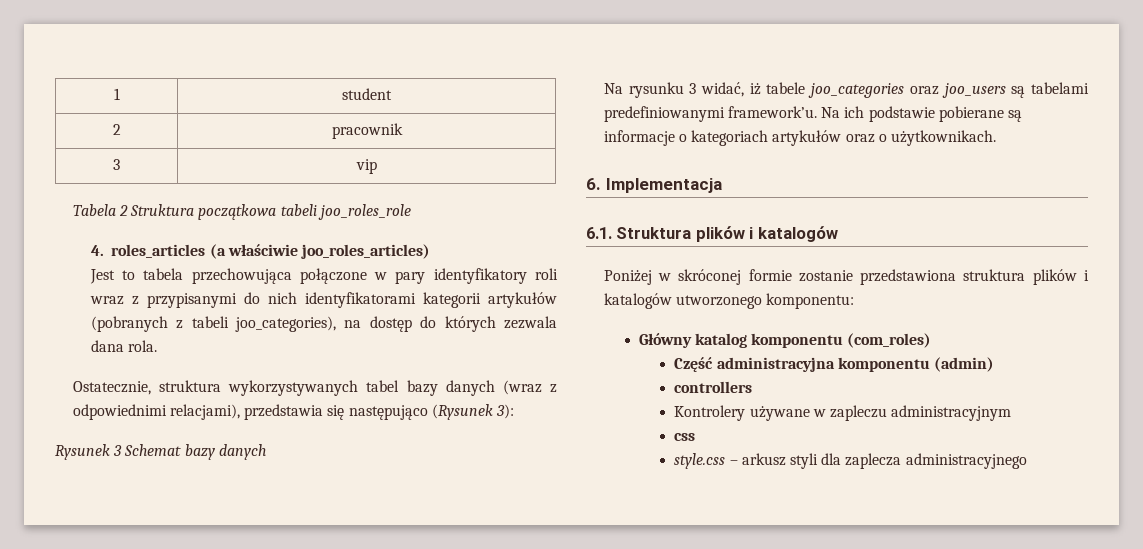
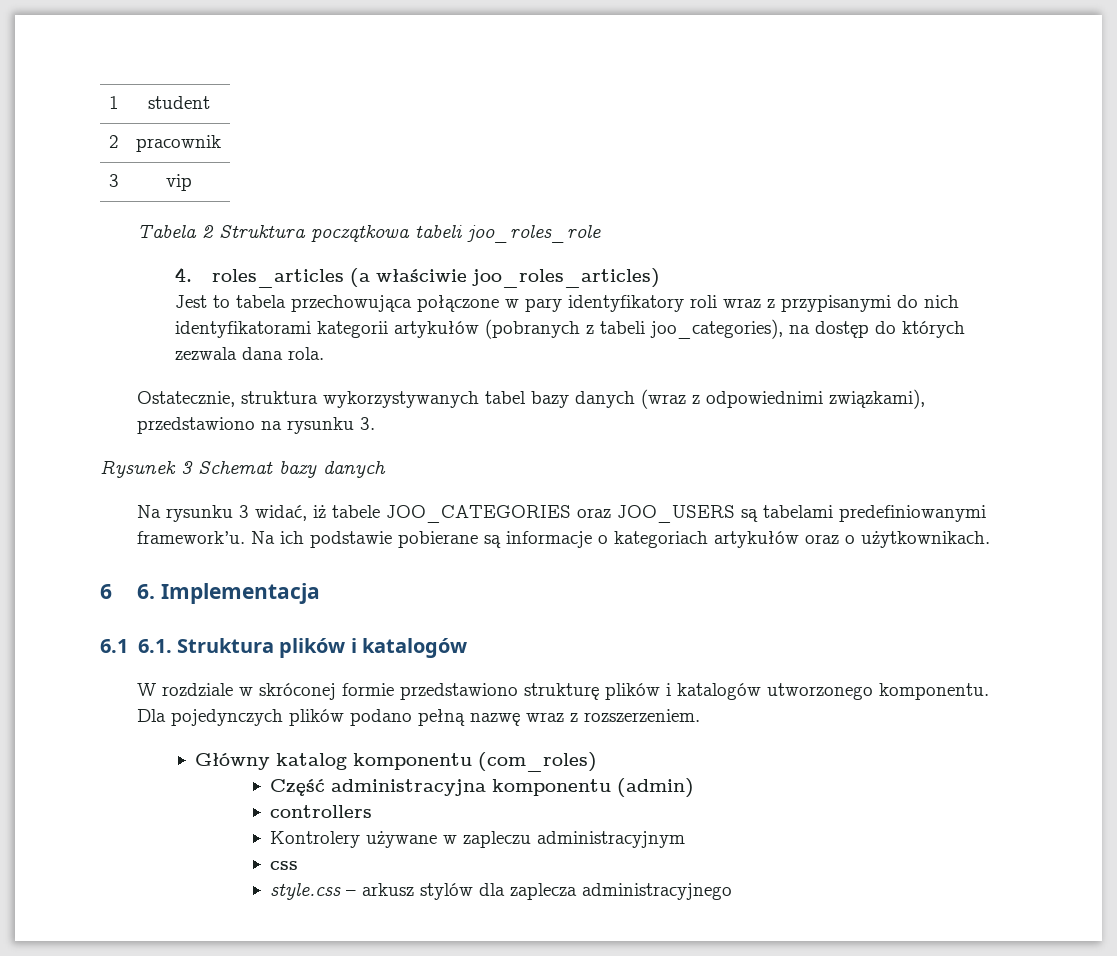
[170,404,514,420] relacjami), przedstawia się następująco (Rysunek 3): -> [829,389,926,409] [137,417,376,434] związkami), przedstawiono na rysunku 3.
[808,83,1006,98] joo_categories oraz joo_users -> [386,505,736,523] JOO_CATEGORIES oraz JOO_USERS
(996, 138) none -> [100,584,112,599] 6
(722, 185) none -> [100,639,128,653] 6.1
[603,270,652,285] Poniżej -> [137,683,234,696] W rozdziale
[798,269,1026,285] zostanie przedstawiona struktura -> [400,683,600,700] przedstawiono strukturę
[766,293,855,309] komponentu: -> [879,683,990,700] [137,709,701,726] komponentu. Dla pojedynczych plików podano pełną nazwę wraz z rozszerzeniem.
[789,453,818,469] styli -> [420,883,474,900] stylów

